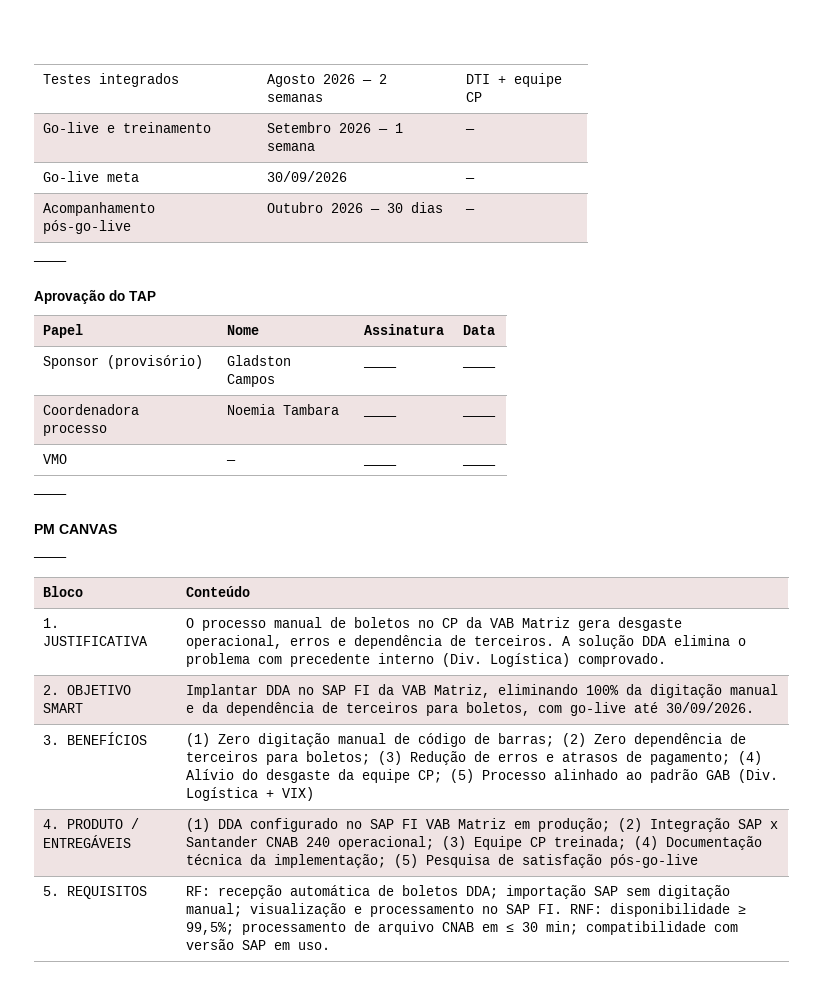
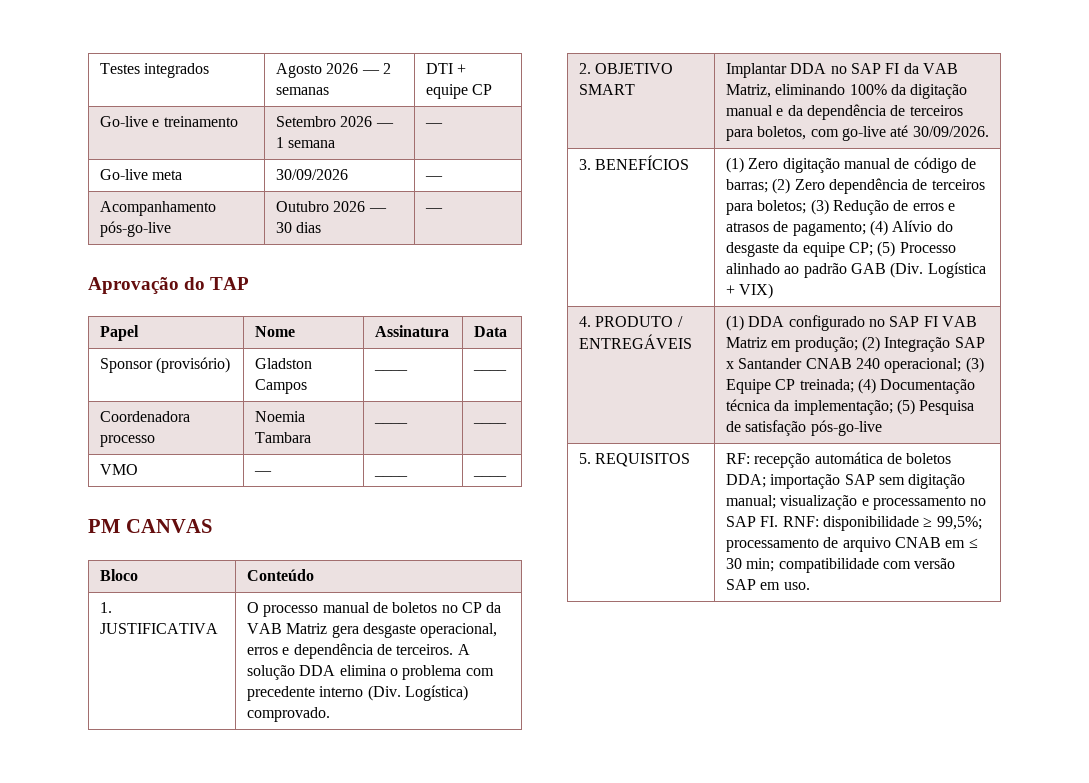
[33,261,67,266] // ──── -> (444, 210) none
[33,494,67,499] // ──── -> (508, 476) none
[33,557,67,562] // ──── -> (212, 526) none

